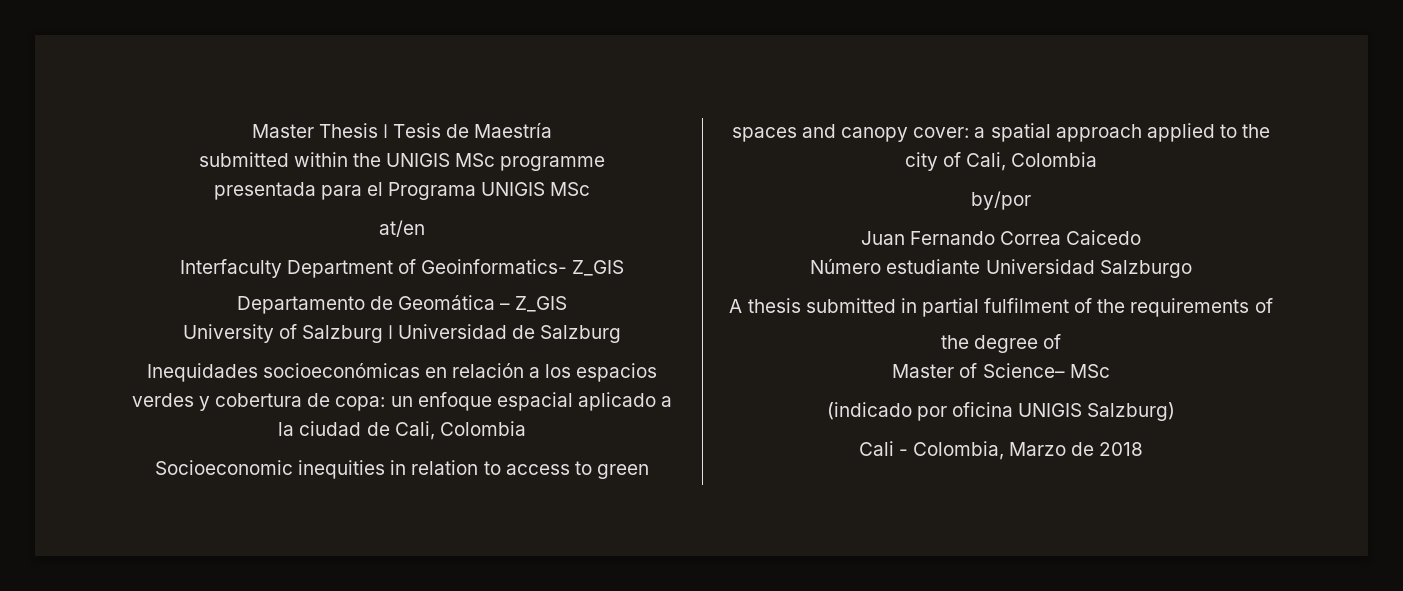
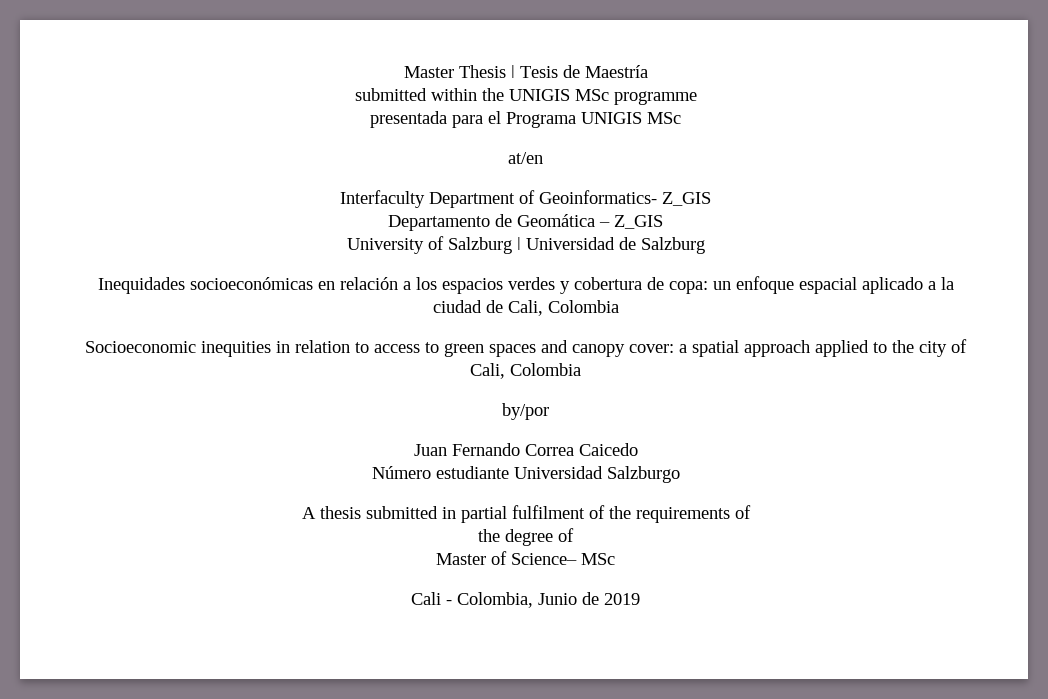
[826,402,1176,421] // (indicado por oficina UNIGIS Salzburg) -> (615, 559) none
[1009,442,1144,456] Marzo de 2018 -> [538,592,640,605] Junio de 2019

